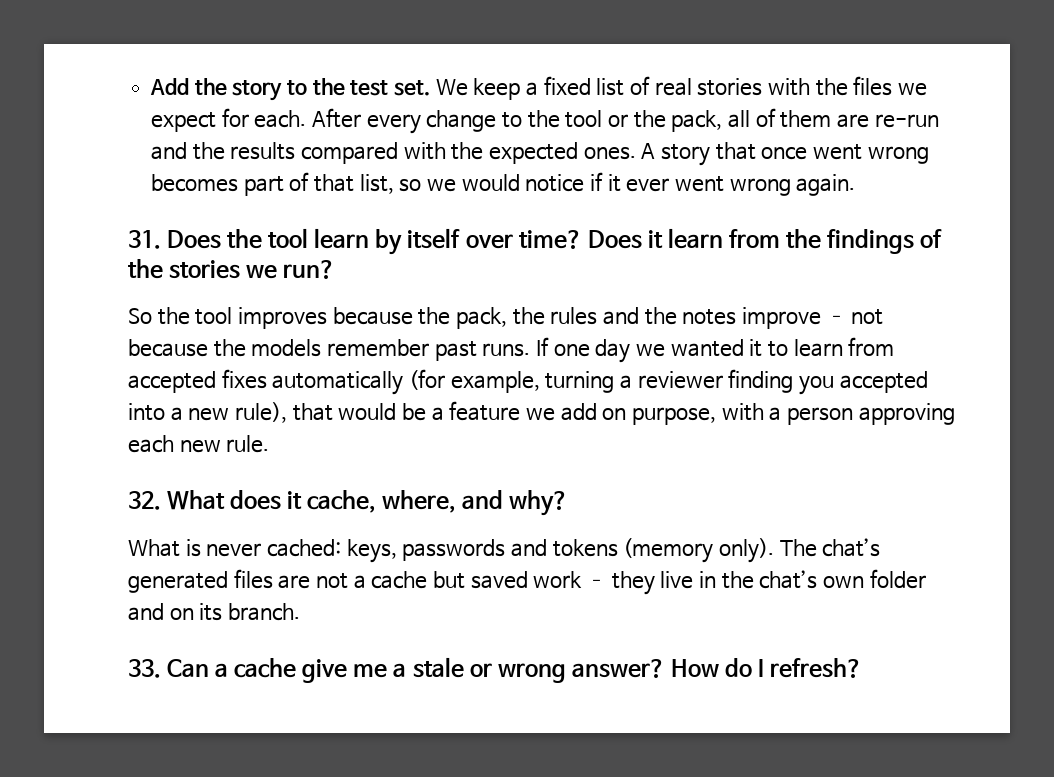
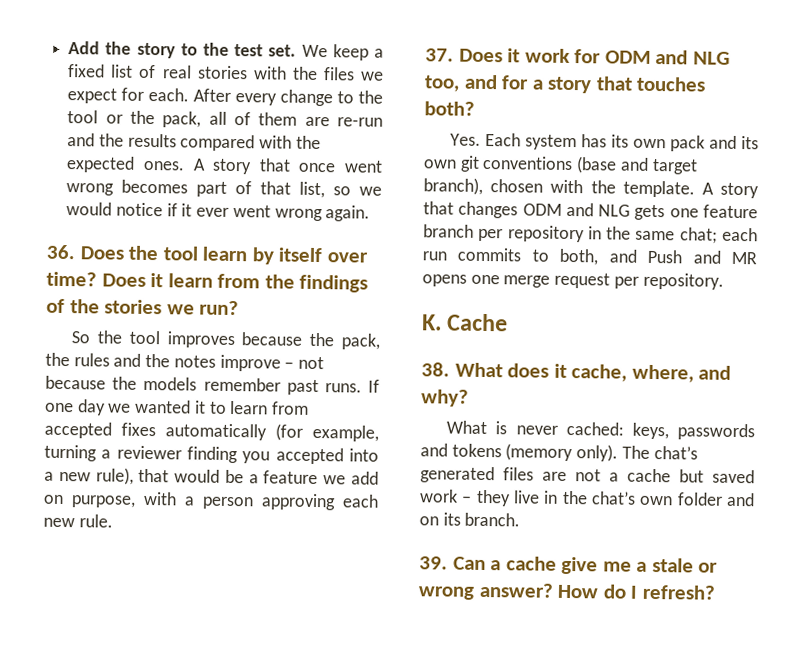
[128,230,161,249] 31. -> [46,244,76,260] 36.
[128,491,161,510] 32. -> [425,48,730,65] [424,74,707,94] [424,101,475,116] [450,132,759,152] [423,155,698,175] [423,177,759,199] [423,201,758,221] [423,224,758,244] [422,247,757,266] [422,272,724,290] [422,313,509,332] [421,362,450,377] 37. Does it work for ODM and NLG too, and for a story that touches both? // Yes. Each system has its own pack and its own git conventions (base and target branch), chosen with the template. A story that changes ODM and NLG gets one feature branch per repository in the same chat; each run commits to both, and Push and MR opens one merge request per repository. // K. Cache // 38.
[128,659,161,678] 33. -> [419,556,448,570] 39.

